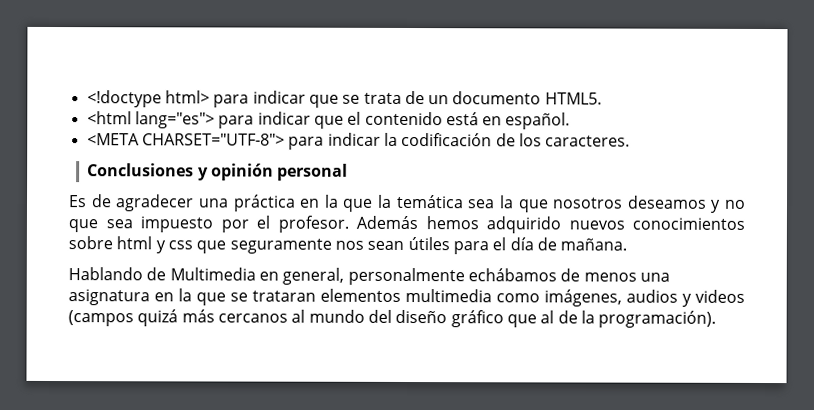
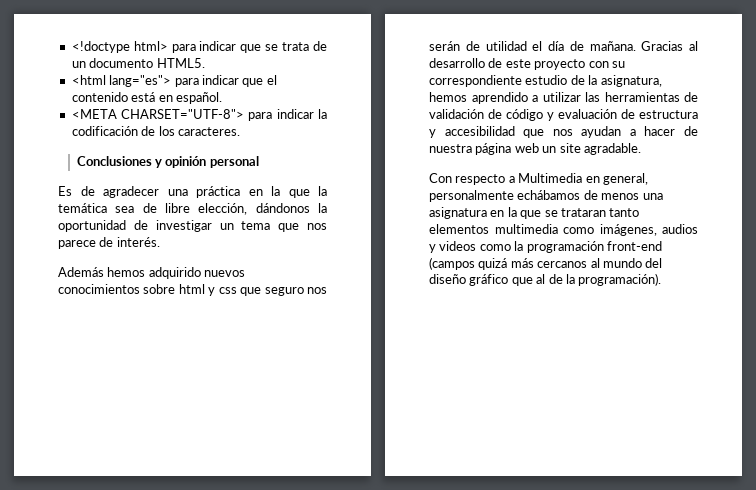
[498,195,746,213] [68,215,349,233] la que nosotros deseamos y no que sea impuesto por el profesor. -> [142,203,327,215] [58,220,327,232] [58,237,160,249] de libre elección, dándonos la oportunidad de investigar un tema que nos parece de interés. //
[229,237,489,255] seguramente nos sean útiles para -> [264,287,327,296] [429,41,527,51] seguro nos serán de utilidad
[68,267,167,281] // Hablando de -> [641,41,698,51] [429,58,625,70] [429,75,662,87] [429,92,698,104] [429,109,698,121] [429,126,698,138] [429,143,641,155] [429,173,515,185] Gracias al desarrollo de este proyecto con su correspondiente estudio de la asignatura, hemos aprendido a utilizar las herramientas de validación de código y evaluación de estructura y accesibilidad que nos ayudan a hacer de nuestra página web un site agradable. // Con respecto a
(316, 296) none -> [609,208,640,217] tanto
(745, 296) none -> [479,241,662,253] como la programación front-end

